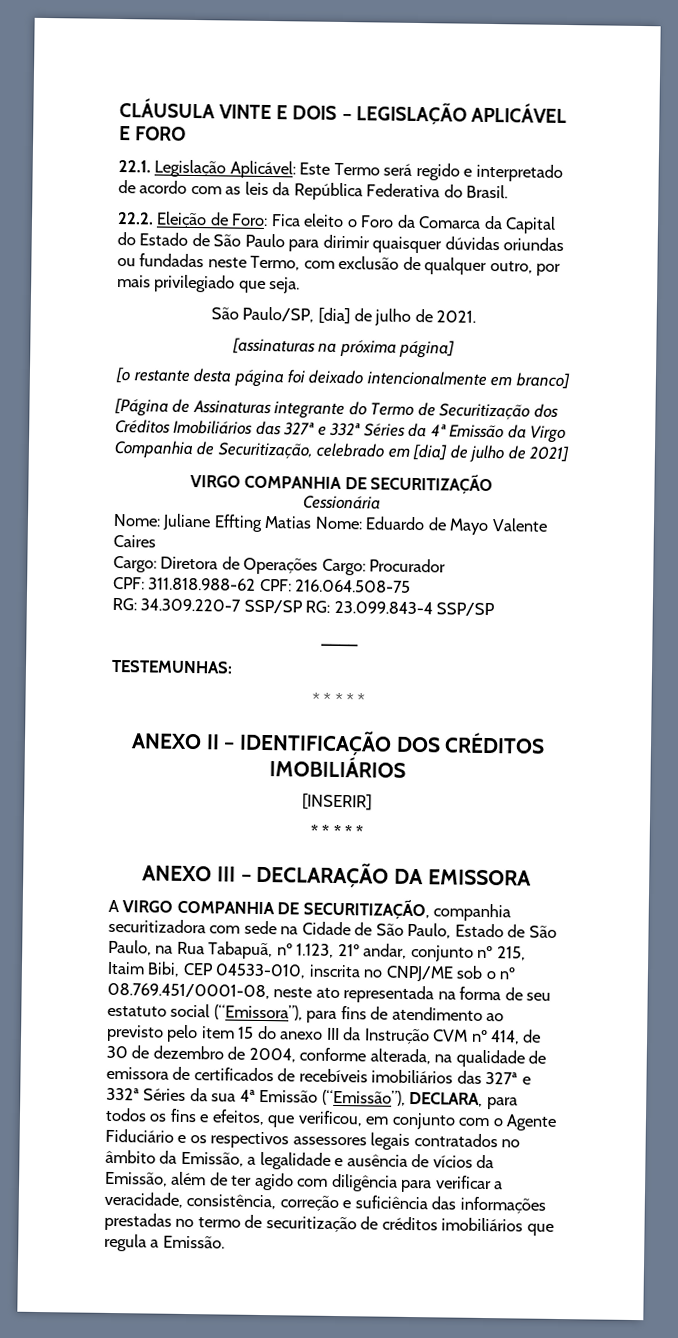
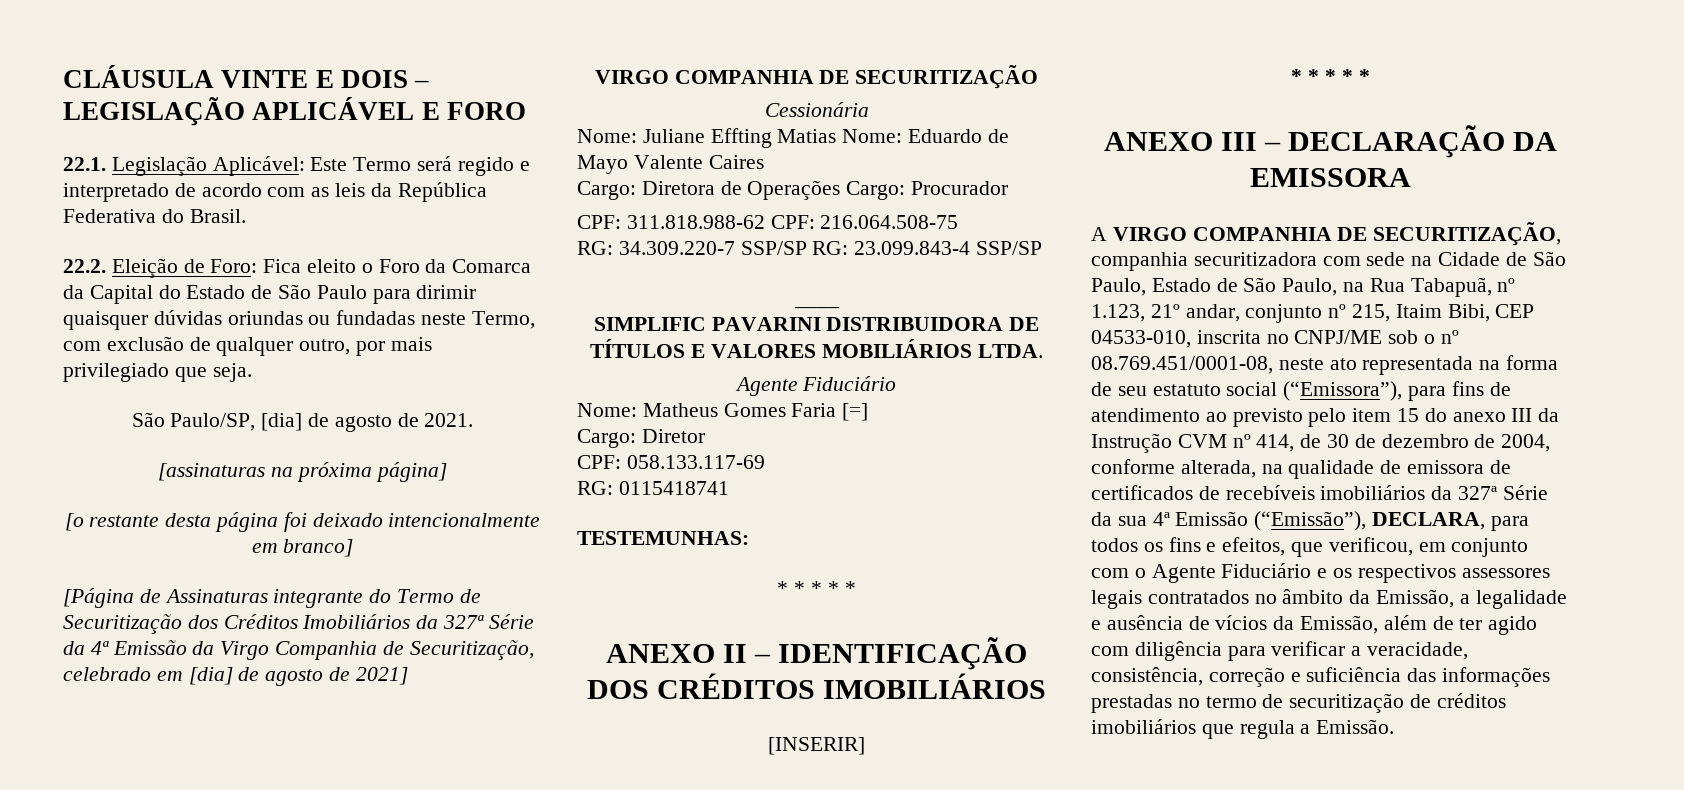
[374,308,412,326] julho -> [334,415,392,432] agosto
[255,420,406,437] das 327ª e 332ª Séries -> [416,614,534,629] da 327ª Série
[469,444,506,463] julho -> [265,669,324,686] agosto
(359, 645) none -> [593,317,1040,331] [590,339,1043,358] [734,376,897,396] [577,403,869,421] [577,429,705,448] [577,455,765,469] [577,481,729,495] // SIMPLIFIC PAVARINI DISTRIBUIDORA DE TÍTULOS E VALORES MOBILIÁRIOS LTDA. // Agente Fiduciário // Nome: Matheus Gomes Faria [=] // Cargo: Diretor // CPF: 058.133.117-69 // RG: 0115418741
[456,1070,531,1085] [106,1087,187,1101] das 327ª e 332ª Séries -> [1431,485,1548,500] da 327ª Série

